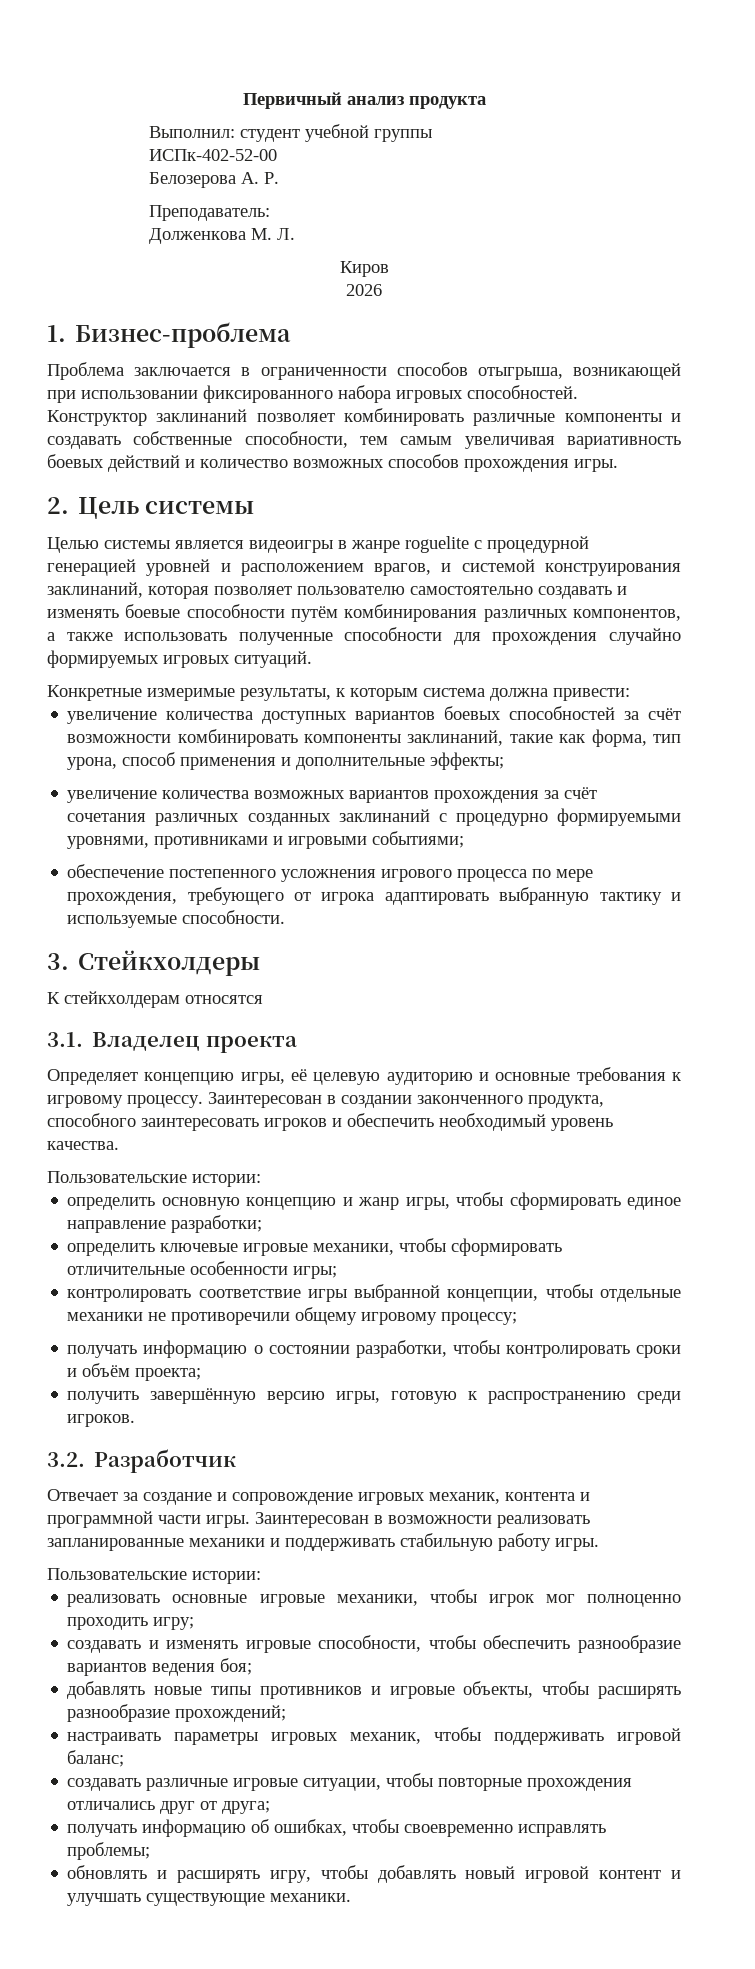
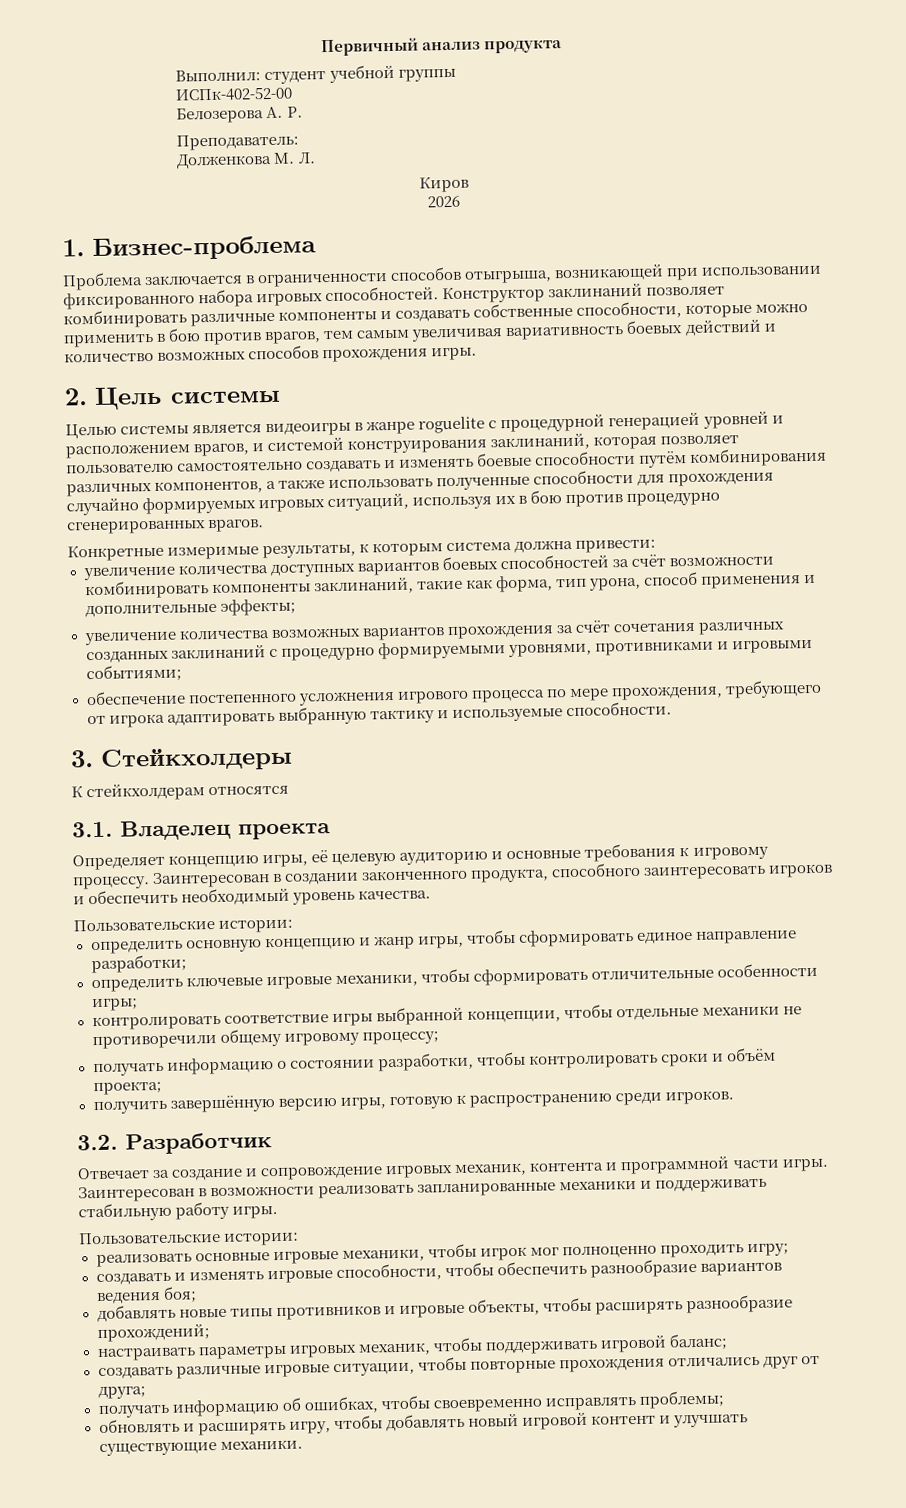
(348, 439) none -> [685,302,809,319] [63,328,322,348] которые можно применить в бою против врагов,
[234,651,312,668] ситуаций. -> [327,490,721,512] [67,519,265,535] ситуаций, используя их в бою против процедурно сгенерированных врагов.

